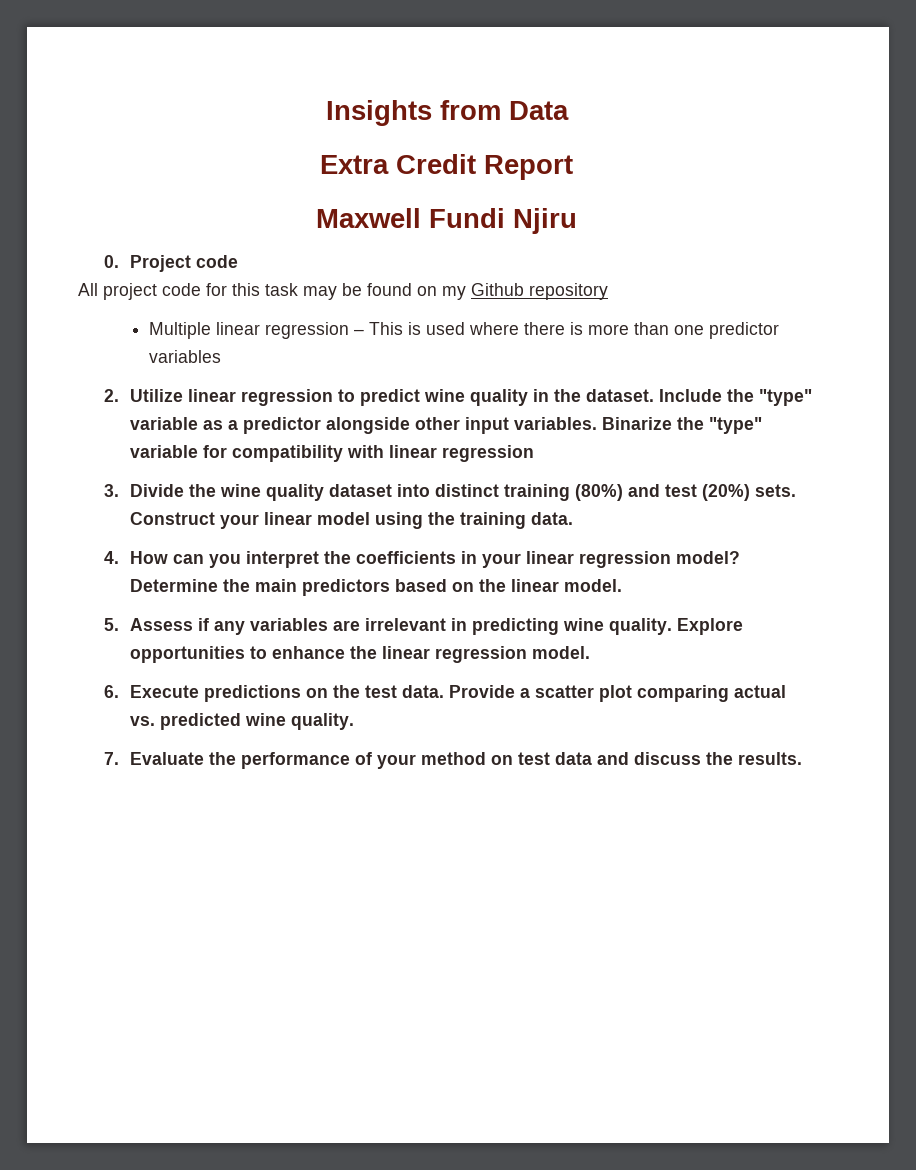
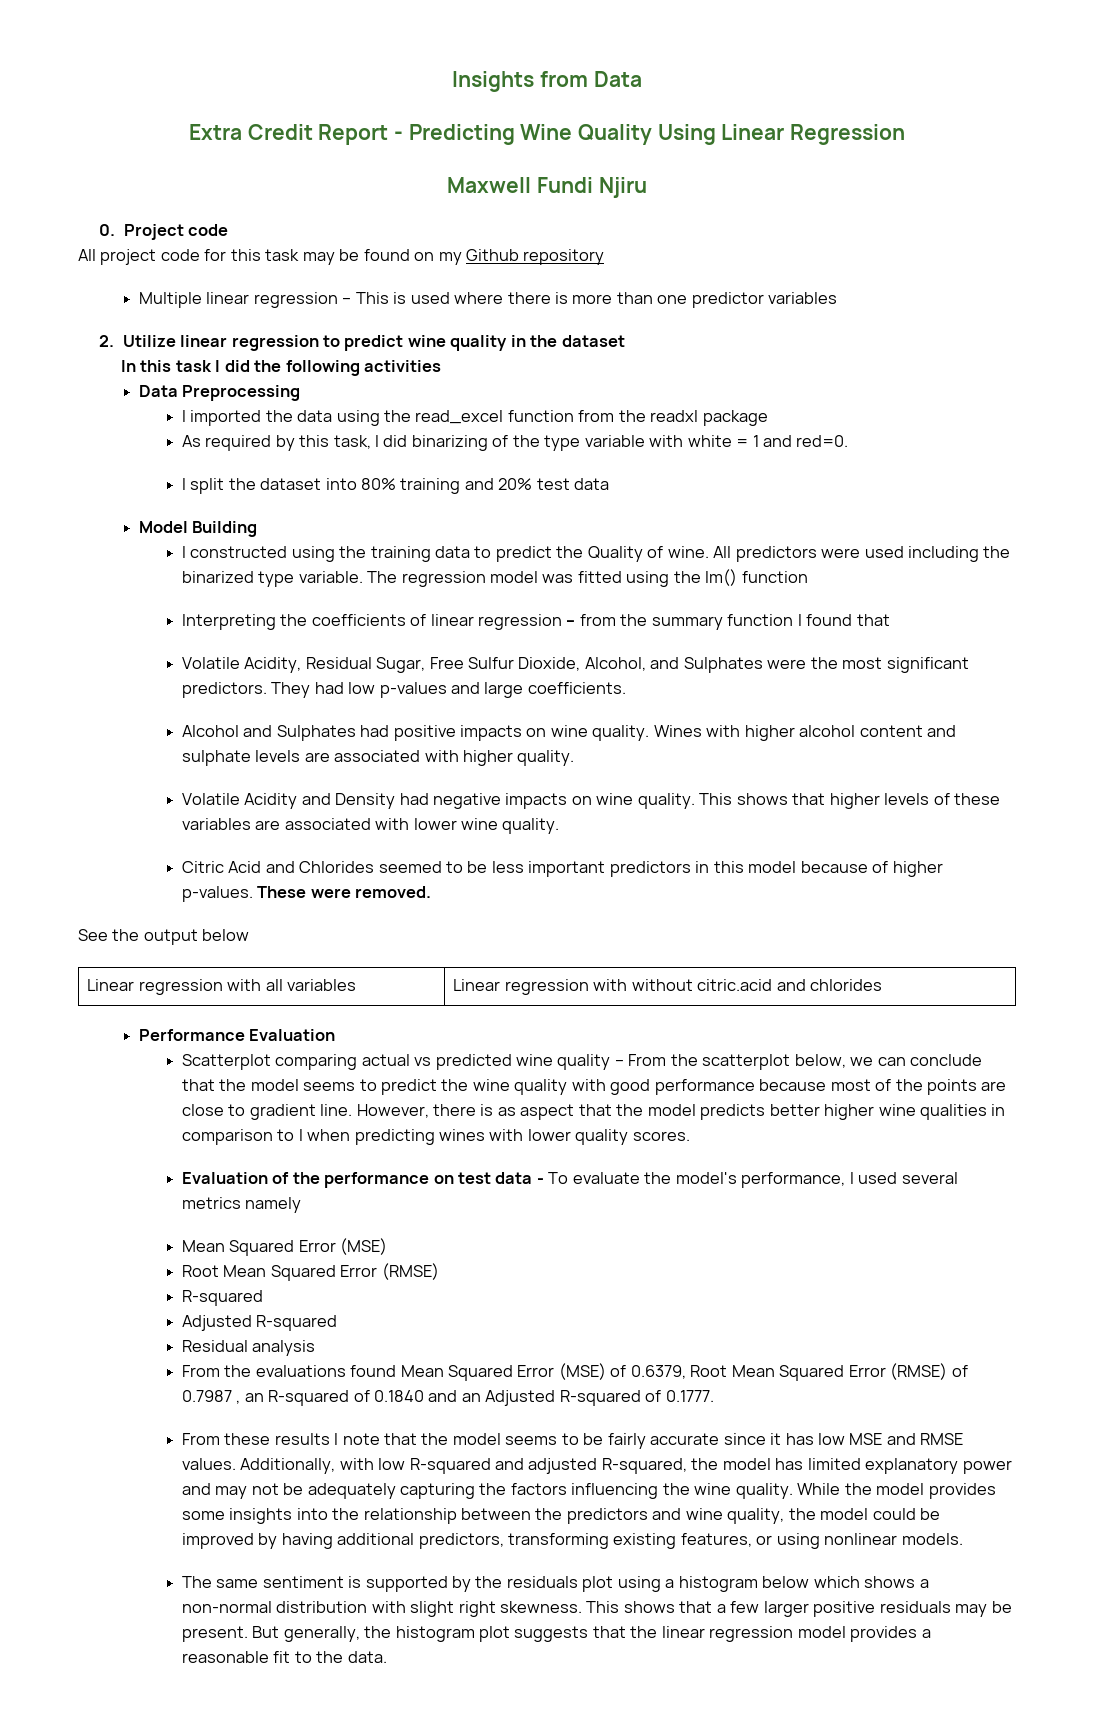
(573, 167) none -> [393,124,906,145] - Predicting Wine Quality Using Linear Regression
[585,389,812,406] [129,417,762,434] [129,445,534,462] [103,484,796,501] [129,512,573,529] [103,551,740,568] [129,579,622,596] [103,618,743,635] [129,646,590,663] [103,685,786,702] [129,713,354,730] [103,752,802,769] dataset. Include the "type" variable as a predictor alongside other input variables. Binarize the "type" variable for compatibility with linear regression // 3. Divide the wine quality dataset into distinct training (80%) and test (20%) sets. Construct your linear model using the training data. // 4. How can you interpret the coefficients in your linear regression model? Determine the main predictors based on the linear model. // 5. Assess if any variables are irrelevant in predicting wine quality. Explore opportunities to enhance the linear regression model. // 6. Execute predictions on the test data. Provide a scatter plot comparing actual vs. predicted wine quality. // 7. Evaluate the performance of your method on test data and discuss the results. -> [561,335,625,347] [120,360,441,376] [138,385,301,401] [181,410,768,426] [181,435,849,451] [181,478,610,494] [138,521,258,537] [181,546,1011,562] [181,569,808,587] [181,614,890,630] [181,657,969,673] [181,682,626,698] [181,725,957,741] [181,750,575,766] [181,793,1000,809] [181,818,560,834] [181,861,943,877] [181,886,432,902] [78,929,250,945] [87,979,357,995] [453,979,883,995] [138,1029,336,1041] [181,1054,983,1070] [181,1079,1007,1095] [181,1104,1006,1120] [181,1129,690,1145] [181,1172,958,1188] [181,1197,302,1213] [181,1238,388,1256] [181,1263,439,1281] [181,1290,263,1306] [181,1315,338,1331] [181,1340,316,1356] [181,1363,968,1381] [181,1390,714,1406] [181,1433,964,1449] [181,1458,1012,1474] [181,1483,996,1499] [181,1508,941,1524] [181,1533,963,1549] [181,1576,929,1592] [181,1601,1012,1617] [181,1626,931,1642] [181,1651,387,1663] dataset // In this task I did the following activities // Data Preprocessing // I imported the data using the read_excel function from the readxl package // As required by this task, I did binarizing of the type variable with white = 1 and red=0. // I split the dataset into 80% training and 20% test data // Model Building // I constructed using the training data to predict the Quality of wine. All predictors were used including the binarized type variable. The regression model was fitted using the lm() function // Interpreting the coefficients of linear regression – from the summary function I found that // Volatile Acidity, Residual Sugar, Free Sulfur Dioxide, Alcohol, and Sulphates were the most significant predictors. They had low p-values and large coefficients. // Alcohol and Sulphates had positive impacts on wine quality. Wines with higher alcohol content and sulphate levels are associated with higher quality. // Volatile Acidity and Density had negative impacts on wine quality. This shows that higher levels of these variables are associated with lower wine quality. // Citric Acid and Chlorides seemed to be less important predictors in this model because of higher p-values. These were removed. // See the output below // Linear regression with all variables | Linear regression with without citric.acid and chlorides // Performance Evaluation // Scatterplot comparing actual vs predicted wine quality – From the scatterplot below, we can conclude that the model seems to predict the wine quality with good performance because most of the points are close to gradient line. However, there is as aspect that the model predicts better higher wine qualities in comparison to l when predicting wines with lower quality scores. // Evaluation of the performance on test data - To evaluate the model's performance, I used several metrics namely // Mean Squared Error (MSE) // Root Mean Squared Error (RMSE) // R-squared // Adjusted R-squared // Residual analysis // From the evaluations found Mean Squared Error (MSE) of 0.6379, Root Mean Squared Error (RMSE) of 0.7987 , an R-squared of 0.1840 and an Adjusted R-squared of 0.1777. // From these results I note that the model seems to be fairly accurate since it has low MSE and RMSE values. Additionally, with low R-squared and adjusted R-squared, the model has limited explanatory power and may not be adequately capturing the factors influencing the wine quality. While the model provides some insights into the relationship between the predictors and wine quality, the model could be improved by having additional predictors, transforming existing features, or using nonlinear models. // The same sentiment is supported by the residuals plot using a histogram below which shows a non-normal distribution with slight right skewness. This shows that a few larger positive residuals may be present. But generally, the histogram plot suggests that the linear regression model provides a reasonable fit to the data.

